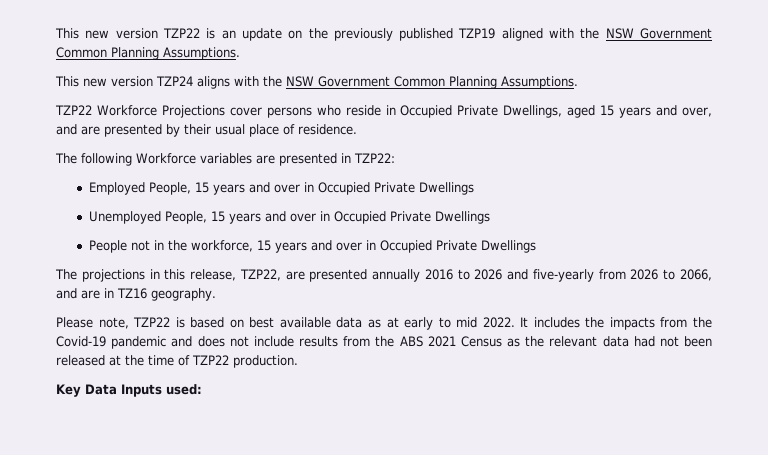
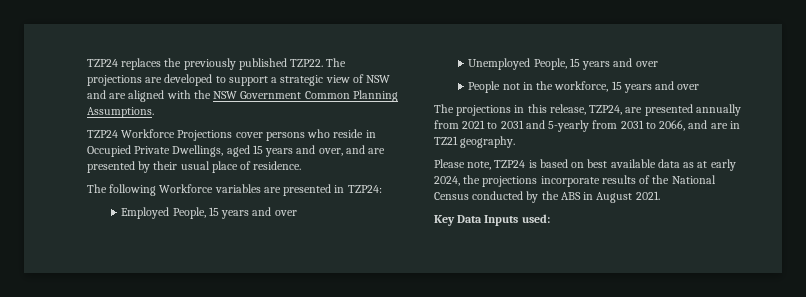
[55,28,496,41] This new version TZP22 is an update on the previously published TZP19 -> [87,58,347,70] [87,74,391,86] [87,90,127,99] TZP24 replaces the previously published TZP22. The projections are developed to support a strategic view of NSW and are
[55,76,578,89] [55,105,92,115] This new version TZP24 aligns with the NSW Government Common Planning Assumptions. // TZP22 -> [87,130,118,138] TZP24
[354,153,395,163] TZP22: -> [347,185,382,193] TZP24:
[303,182,474,195] in Occupied Private Dwellings -> (297, 213) none
[319,211,490,224] in Occupied Private Dwellings -> (658, 64) none
[365,240,536,253] in Occupied Private Dwellings -> (700, 87) none
[239,269,281,281] TZP22, -> [589,105,623,115] TZP24,
[424,269,659,282] 2016 to 2026 and five-yearly from 2026 -> [434,120,644,132] from 2021 to 2031 and 5-yearly from 2031
[117,288,147,299] TZ16 -> [434,136,458,145] TZ21
[133,317,171,327] TZP22 -> [494,160,526,168] TZP24
[438,317,712,330] [56,336,712,349] [56,355,298,368] to mid 2022. It includes the impacts from the Covid-19 pandemic and does not include results from the ABS 2021 Census as the relevant data had not been released at the time of TZP22 production. -> [434,175,716,187] [434,191,660,203] 2024, the projections incorporate results of the National Census conducted by the ABS in August 2021.

